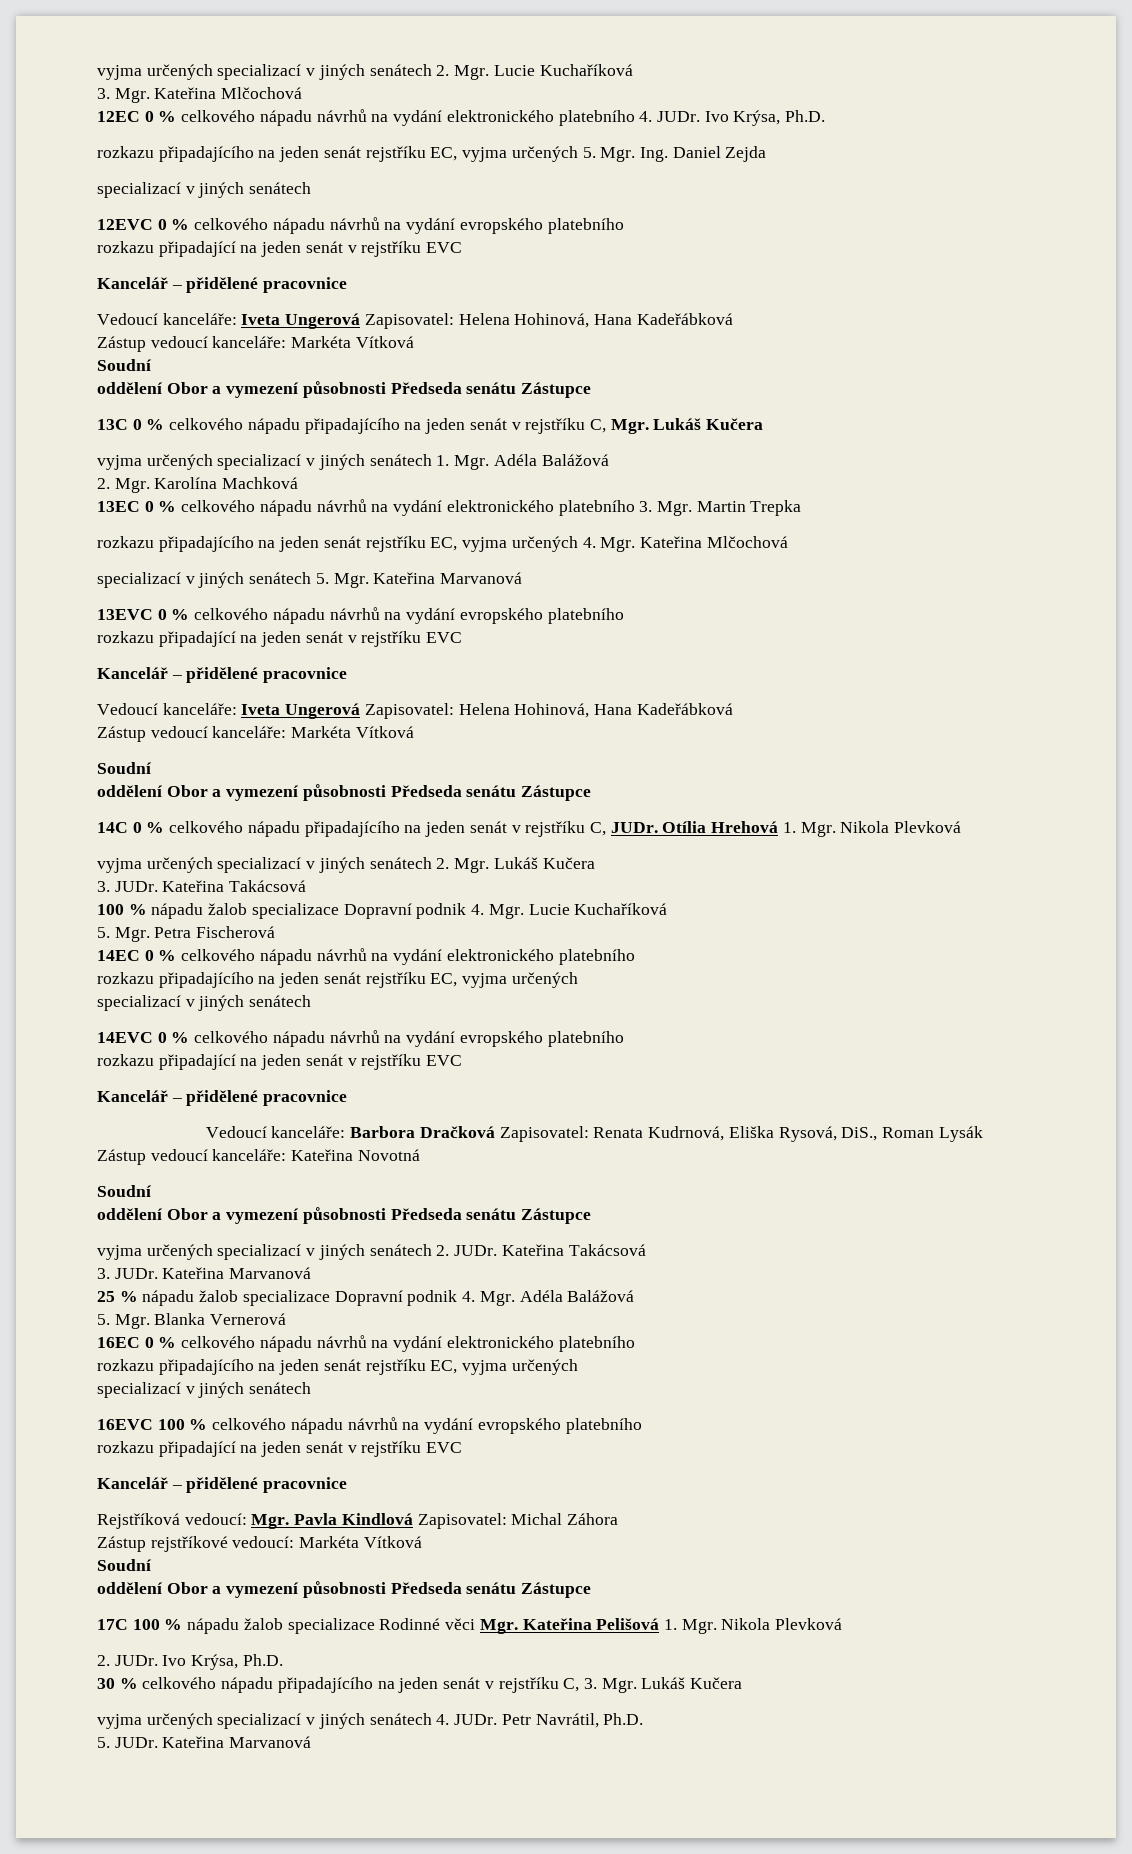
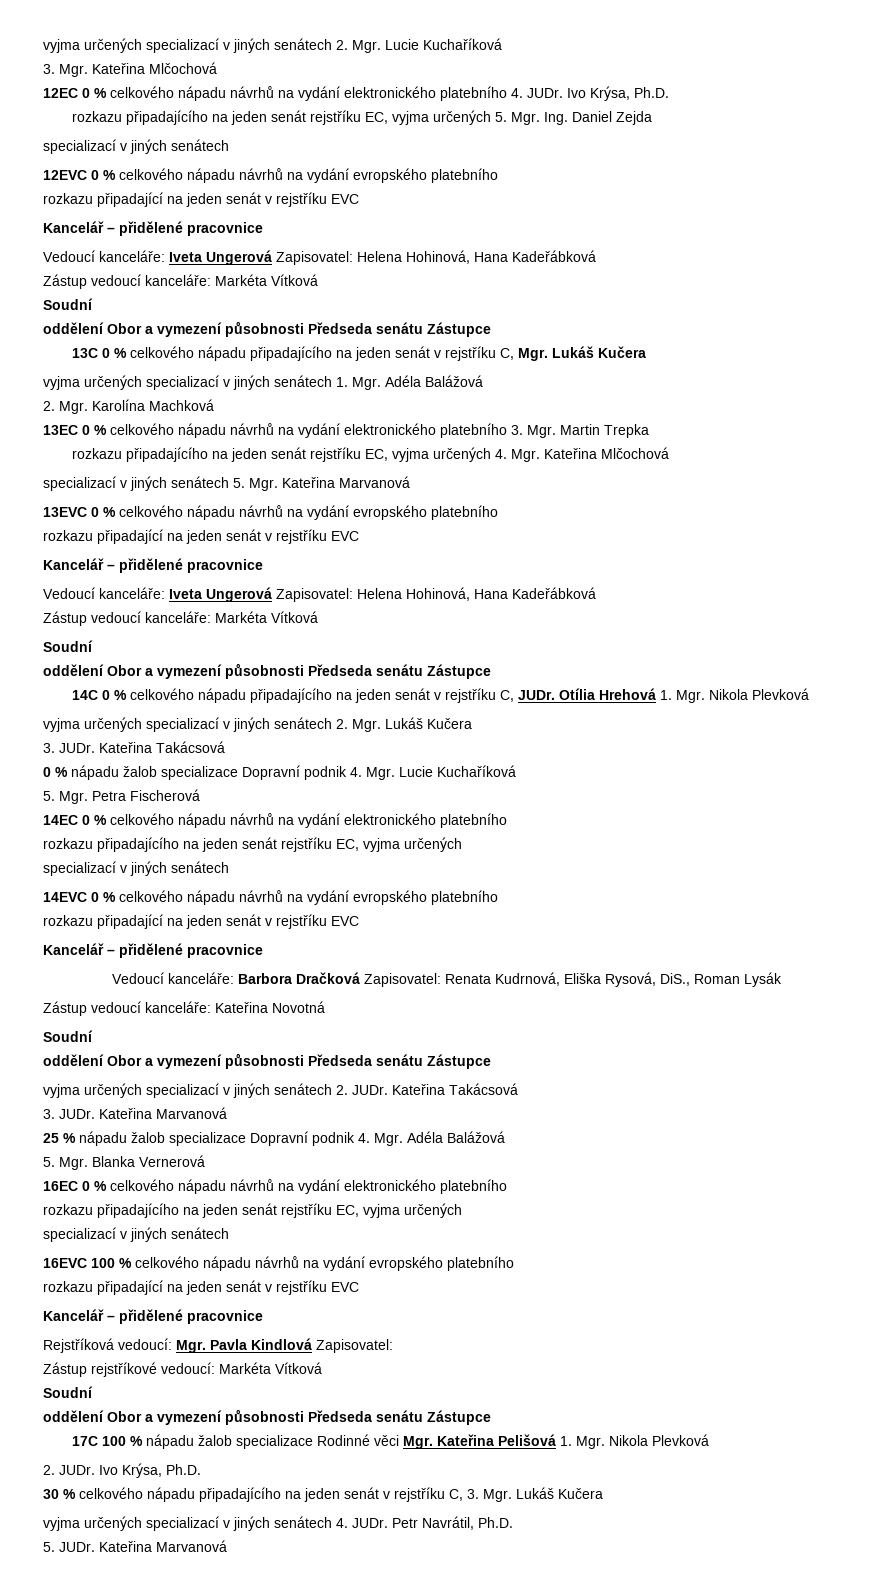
[97,904,124,915] 100 -> [43,767,51,777] 0
[511,1513,619,1525] Michal Záhora -> (393, 1346) none

